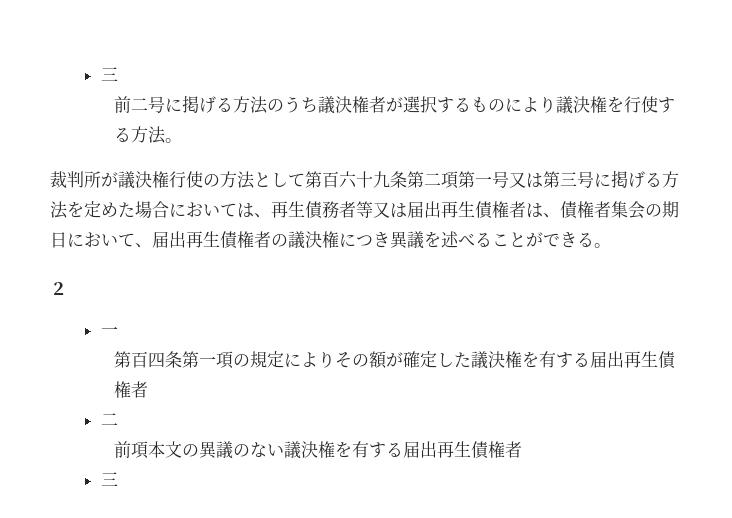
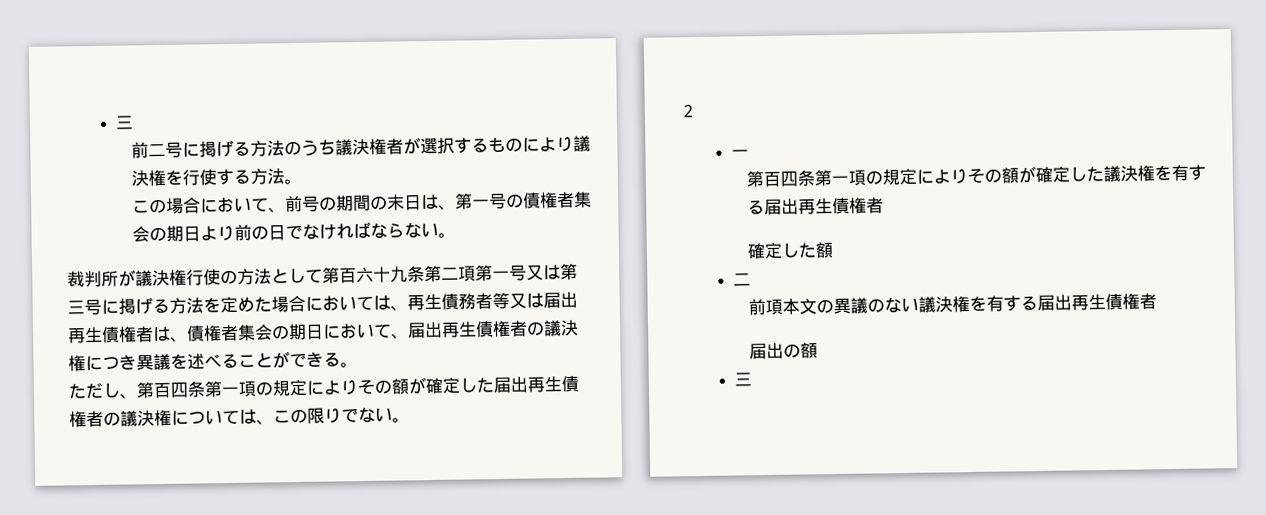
(183, 140) none -> [131,191,592,214] [131,221,456,243] // この場合において、前号の期間の末日は、第一号の債権者集会の期日より前の日でなければならない。
(611, 245) none -> [68,375,579,399] [69,406,410,428] // ただし、第百四条第一項の規定によりその額が確定した届出再生債権者の議決権については、この限りでない。
(149, 389) none -> [746,242,834,260] // 確定した額
(523, 449) none -> [748,342,818,360] // 届出の額

